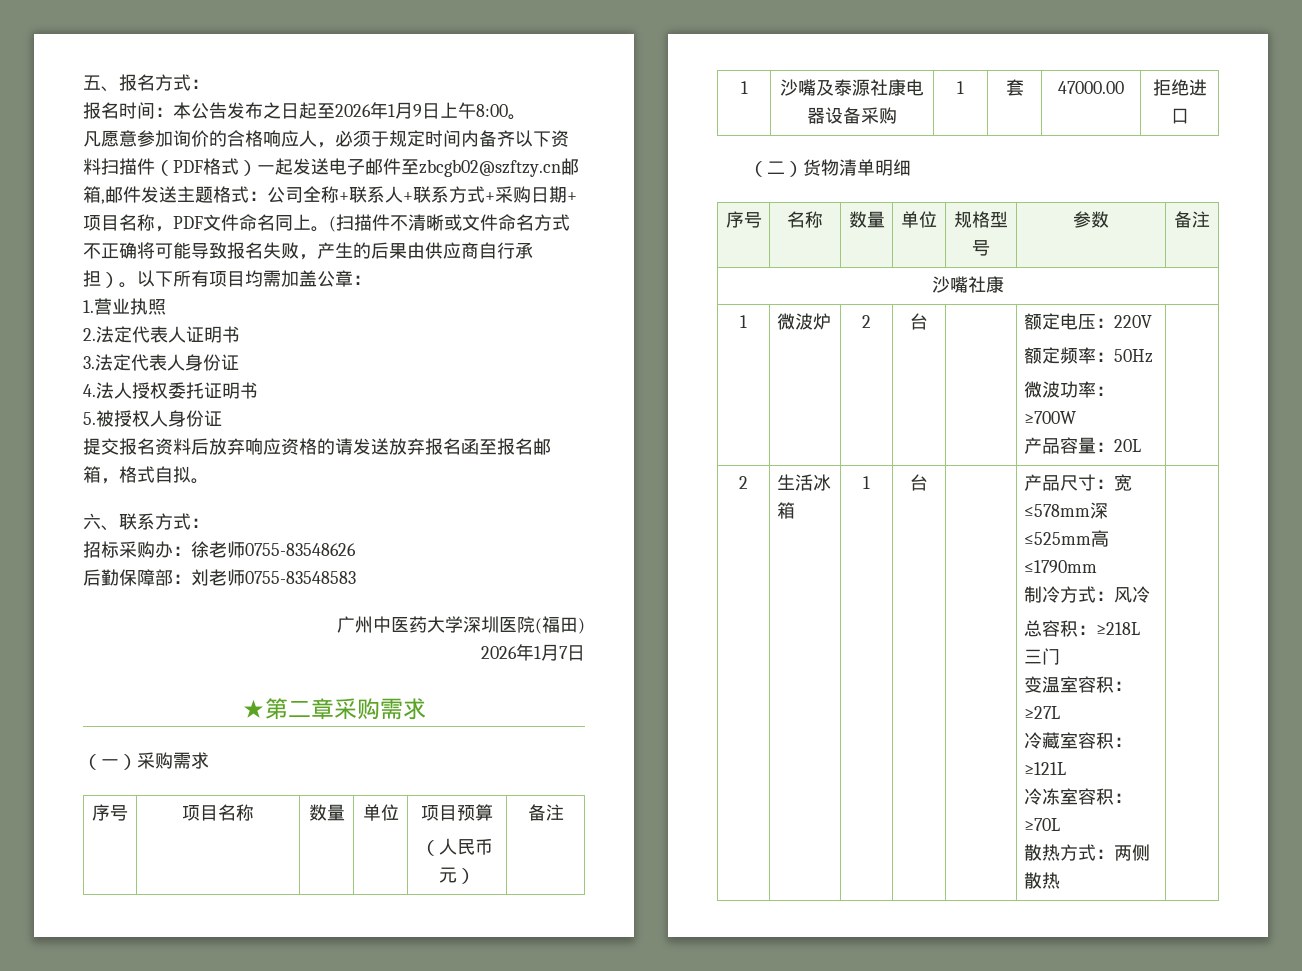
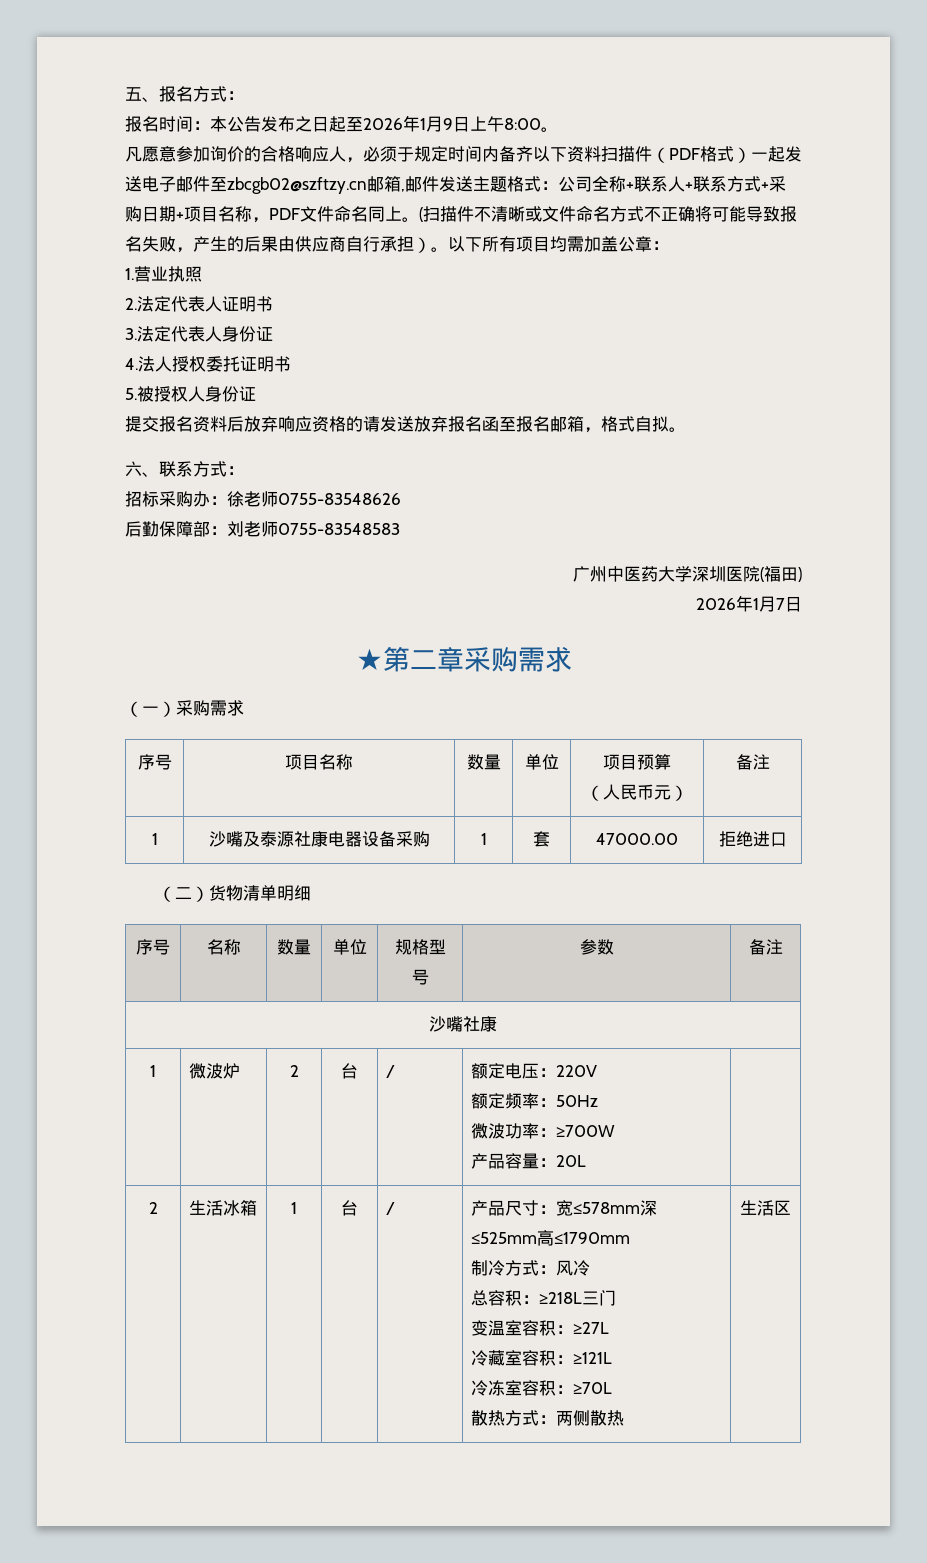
(928, 321) none -> [386,1065,396,1078] /
(928, 482) none -> [386,1202,396,1215] /
(1061, 880) none -> [740,1200,791,1216] 生活区

